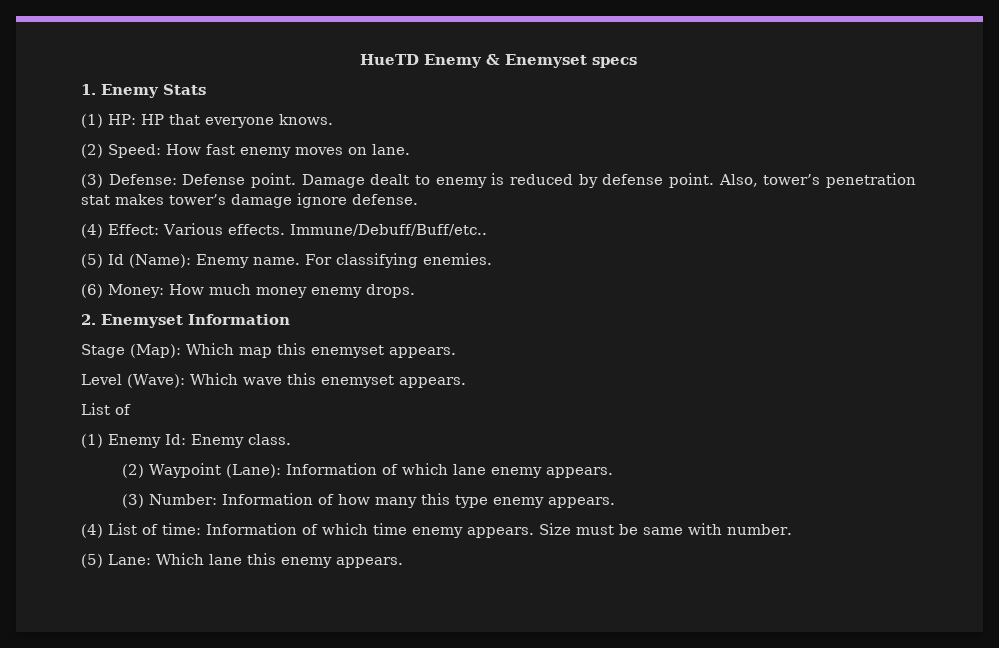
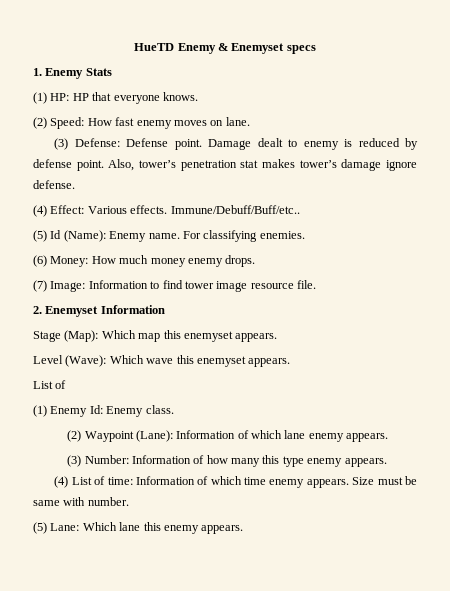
(415, 291) none -> [33,280,316,292] // (7) Image: Information to find tower image resource file.

